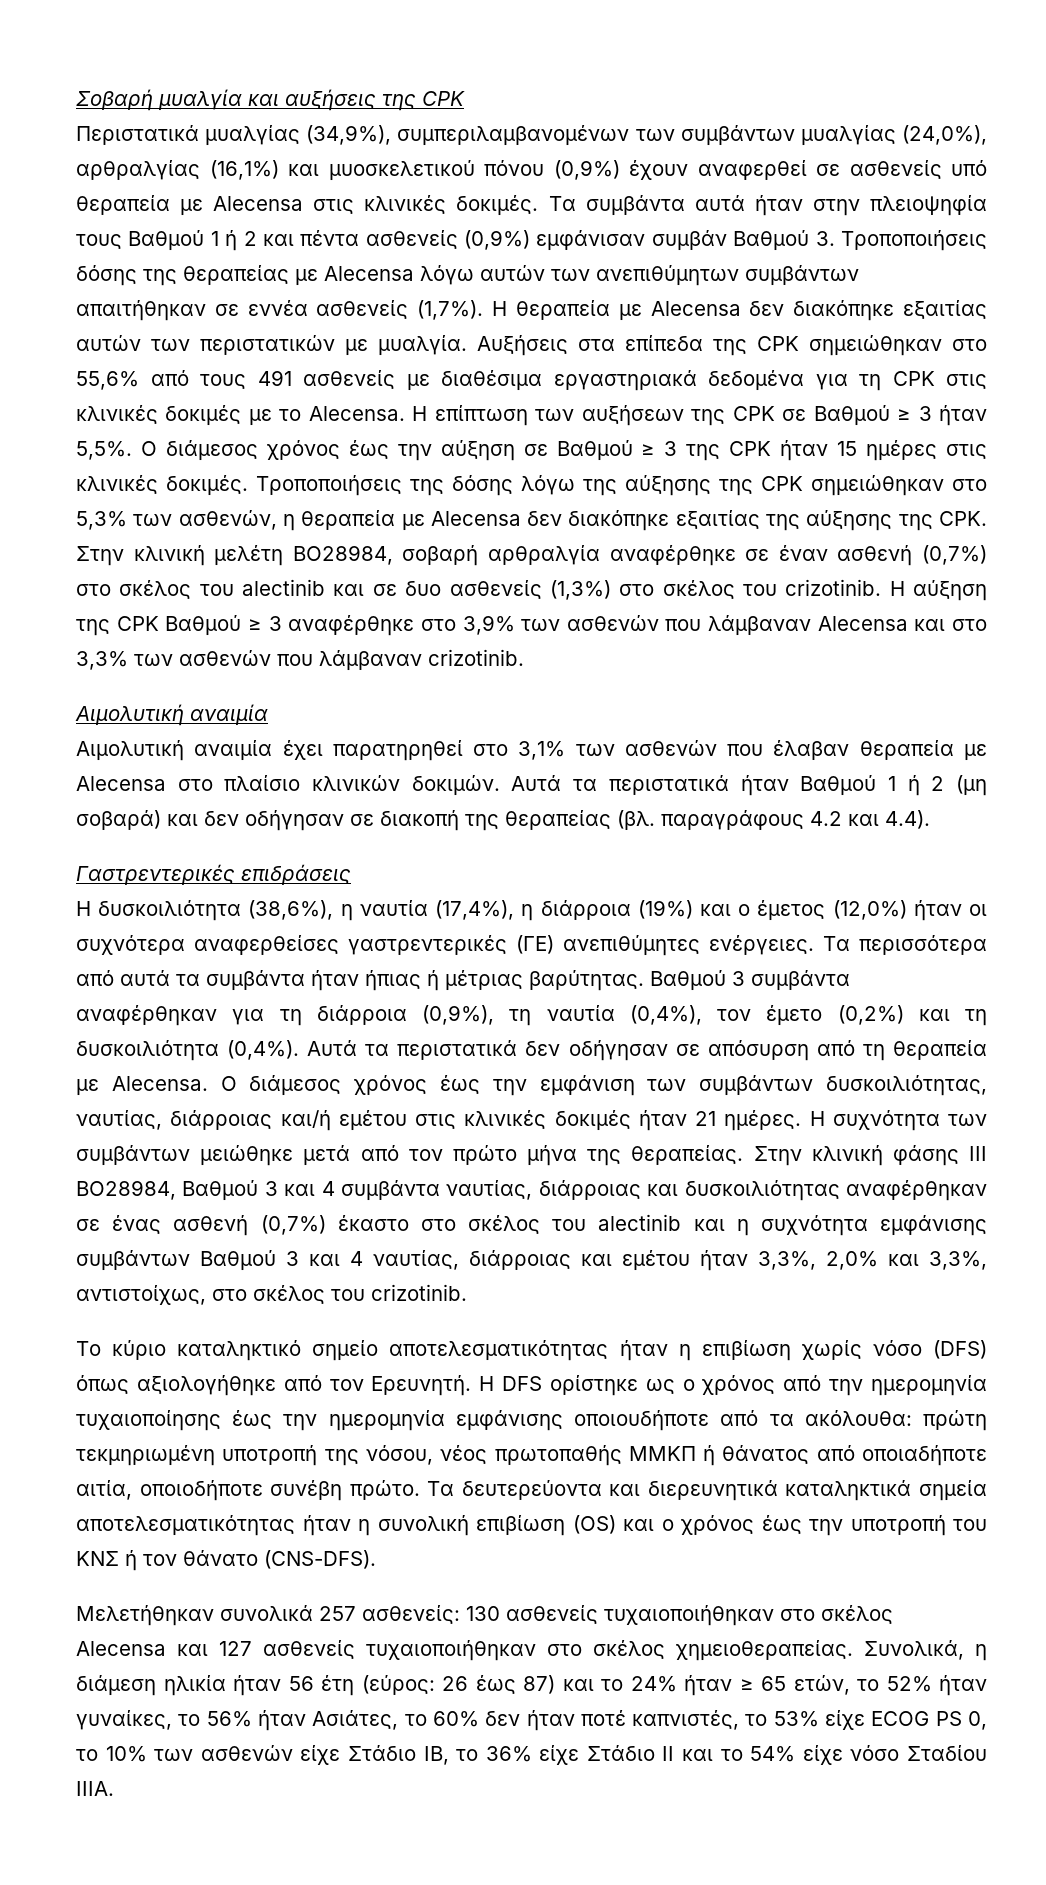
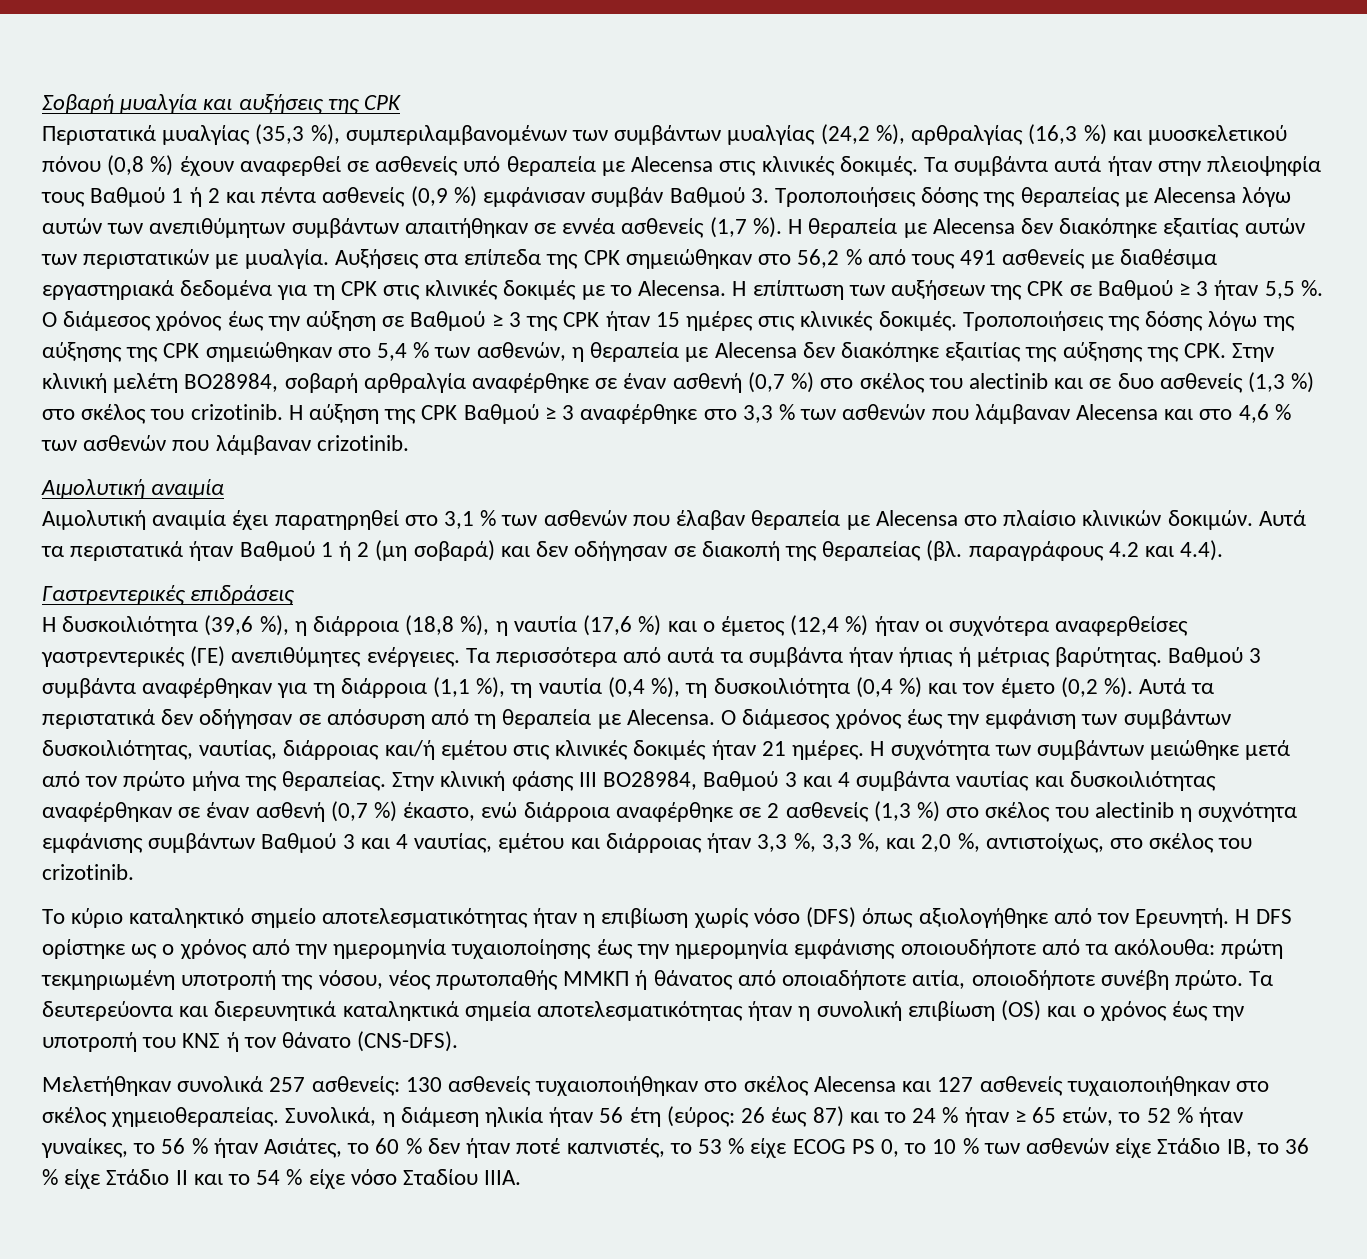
[306,125,392,145] (34,9%), -> [255,124,340,145] (35,3 %),
[901,125,987,145] [76,160,279,180] (24,0%), αρθραλγίας (16,1%) -> [820,124,1107,145] (24,2 %), αρθραλγίας (16,3 %)
[553,160,620,180] (0,9%) -> [107,155,174,176] (0,8 %)
[464,230,531,250] (0,9%) -> [410,186,477,207] (0,9 %)
[417,300,484,320] (1,7%). -> [709,217,782,238] (1,7 %).
[76,371,139,390] 55,6% -> [797,249,862,268] 56,2 %
[76,441,132,460] 5,5%. -> [1264,280,1323,299] 5,5 %.
[76,511,127,530] 5,3% -> [377,342,430,361] 5,4 %
[922,545,988,565] (0,7%) -> [747,372,815,393] (0,7 %)
[549,580,611,600] (1,3%) -> [1247,372,1315,393] (1,3 %)
[462,615,515,635] 3,9% -> [742,404,795,423] 3,3 %
[76,651,128,670] 3,3% -> [1238,404,1291,423] 4,6 %
[518,741,566,760] 3,1% -> [444,510,497,529] 3,1 %
[248,900,693,921] (38,6%), η ναυτία (17,4%), η διάρροια (19%) -> [204,615,662,636] (39,6 %), η διάρροια (18,8 %), η ναυτία (17,6 %)
[832,900,907,920] (12,0%) -> [790,615,869,636] (12,4 %)
[422,1005,987,1026] [76,1040,300,1061] (0,9%), τη ναυτία (0,4%), τον έμετο (0,2%) και τη δυσκοιλιότητα (0,4%). -> [433,677,1133,698] (1,1 %), τη ναυτία (0,4 %), τη δυσκοιλιότητα (0,4 %) και τον έμετο (0,2 %).
[446,1180,641,1200] ναυτίας, διάρροιας -> [956,771,1030,791] ναυτίας
[112,1214,725,1236] ένας ασθενή (0,7%) έκαστο στο σκέλος του alectinib και -> [206,801,1174,822] έναν ασθενή (0,7 %) έκαστο, ενώ διάρροια αναφέρθηκε σε 2 ασθενείς (1,3 %) στο σκέλος του alectinib
[469,1250,987,1271] διάρροιας και εμέτου ήταν 3,3%, 2,0% και 3,3%, -> [498,833,980,853] εμέτου και διάρροιας ήταν 3,3 %, 3,3 %, και 2,0 %,
[630,1676,677,1692] 24% -> [912,1107,959,1123] 24 %
[886,1676,932,1692] 52% -> [1146,1107,1193,1123] 52 %
[206,1711,252,1727] 56% -> [161,1138,208,1154] 56 %
[432,1711,479,1727] 60% -> [375,1138,422,1154] 60 %
[773,1711,819,1727] 53% -> [697,1138,745,1154] 53 %
[105,1746,147,1762] 10% -> [932,1138,979,1154] 10 %
[485,1746,532,1762] 36% -> [1285,1138,1310,1154] [42,1169,58,1185] 36 %
[750,1746,796,1762] 54% -> [256,1169,303,1185] 54 %

